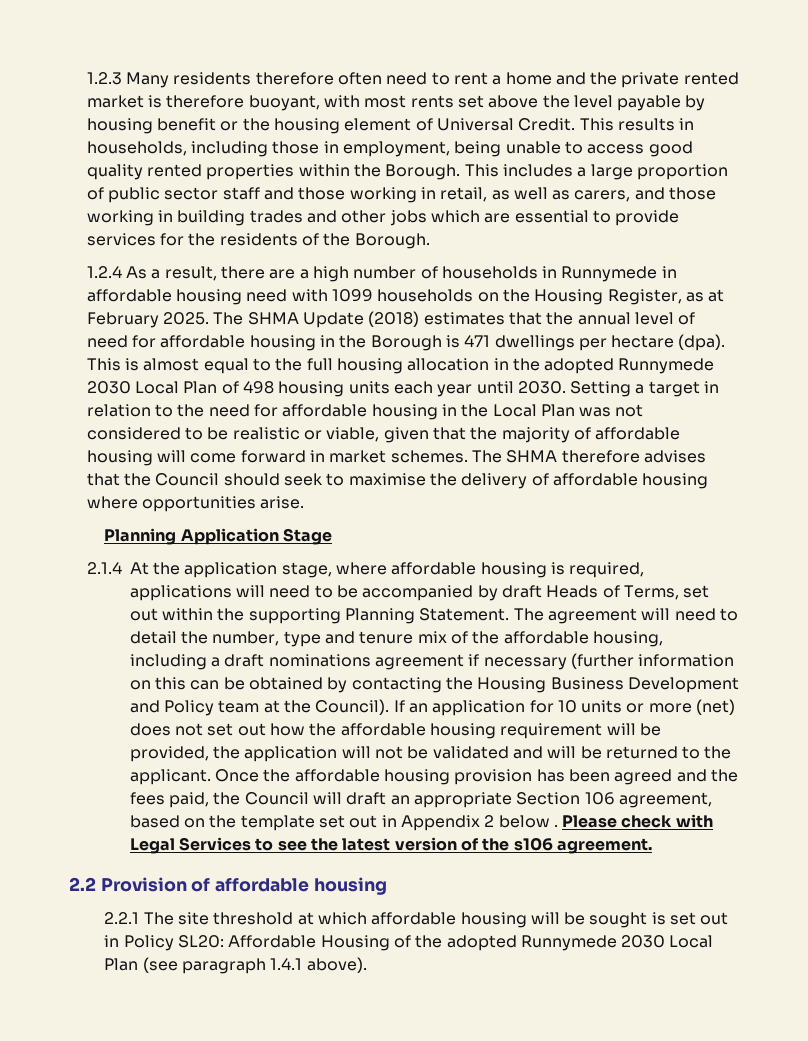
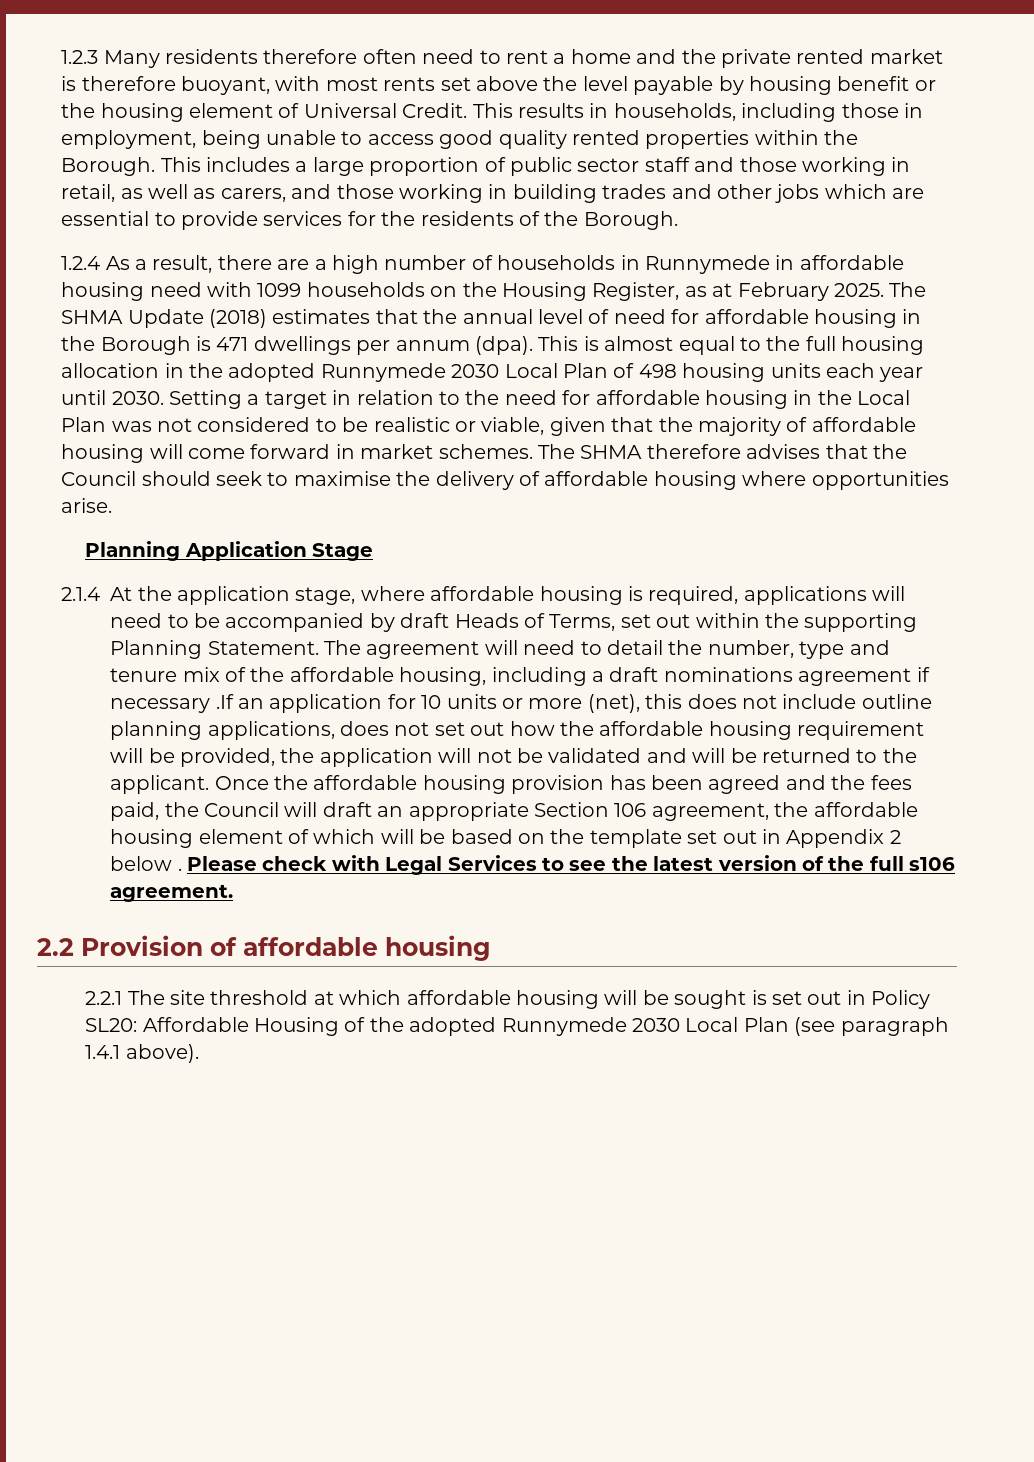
[611,335,675,348] hectare -> [395,340,470,351] annum
[570,653,735,669] [129,677,739,693] [129,699,405,716] (further information on this can be obtained by contacting the Housing Business Development and Policy team at the Council). If -> [215,694,234,709] .If
[696,699,736,715] (net) -> [587,694,932,713] [110,721,335,740] (net), this does not include outline planning applications,
(712, 800) none -> [774,802,918,817] [110,829,446,848] the affordable housing element of which will be
(510, 844) none -> [869,856,904,871] full

